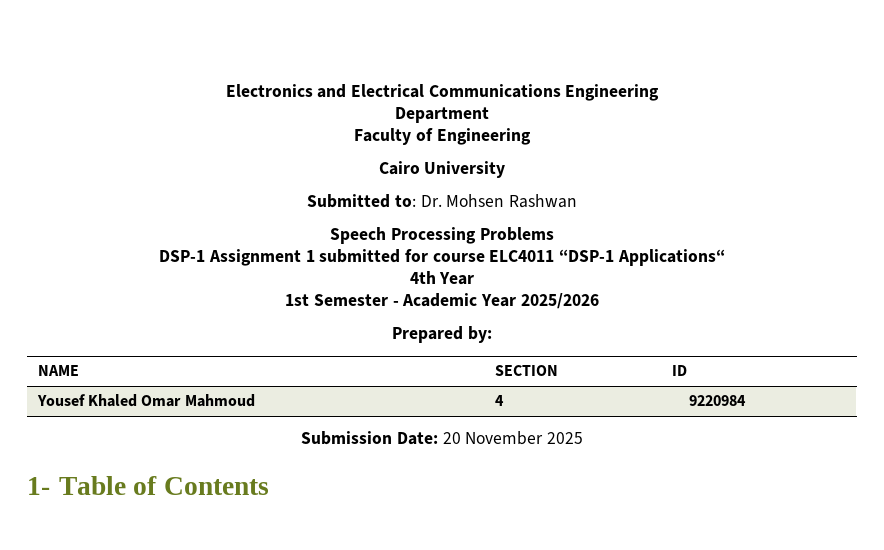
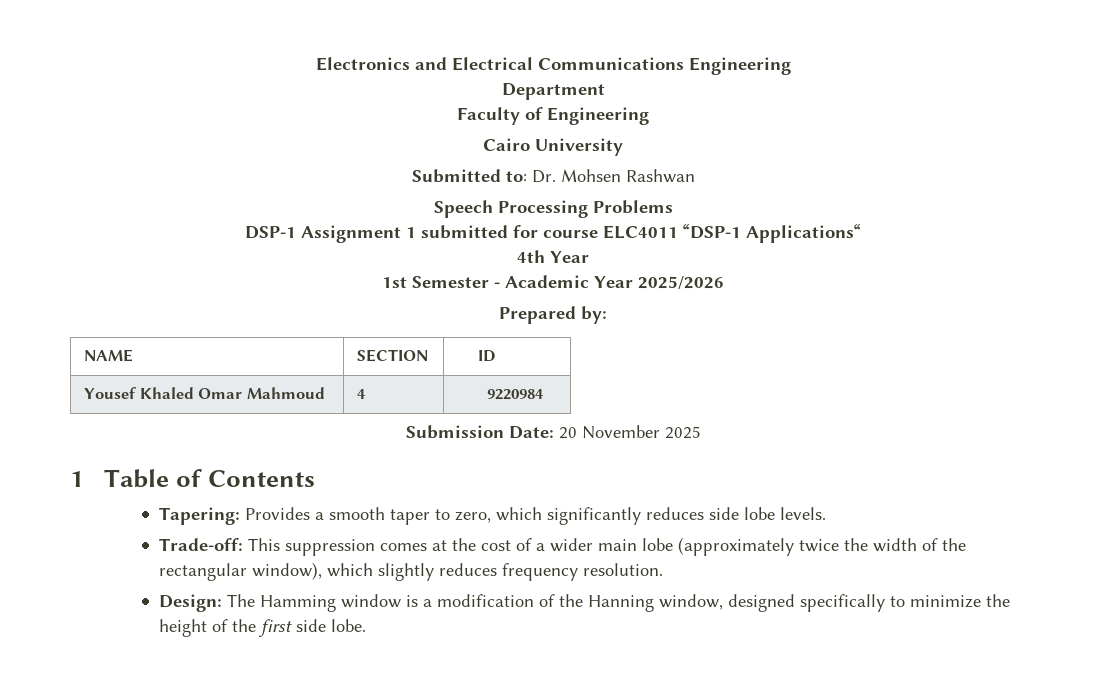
[27,477,50,495] 1- -> [70,471,83,487] 1
(269, 486) none -> [158,507,826,525] [158,537,966,556] [158,562,663,581] [158,594,1010,612] [158,619,366,637] // Tapering: Provides a smooth taper to zero, which significantly reduces side lobe levels. // Trade-off: This suppression comes at the cost of a wider main lobe (approximately twice the width of the rectangular window), which slightly reduces frequency resolution. // Design: The Hamming window is a modification of the Hanning window, designed specifically to minimize the height of the first side lobe.

